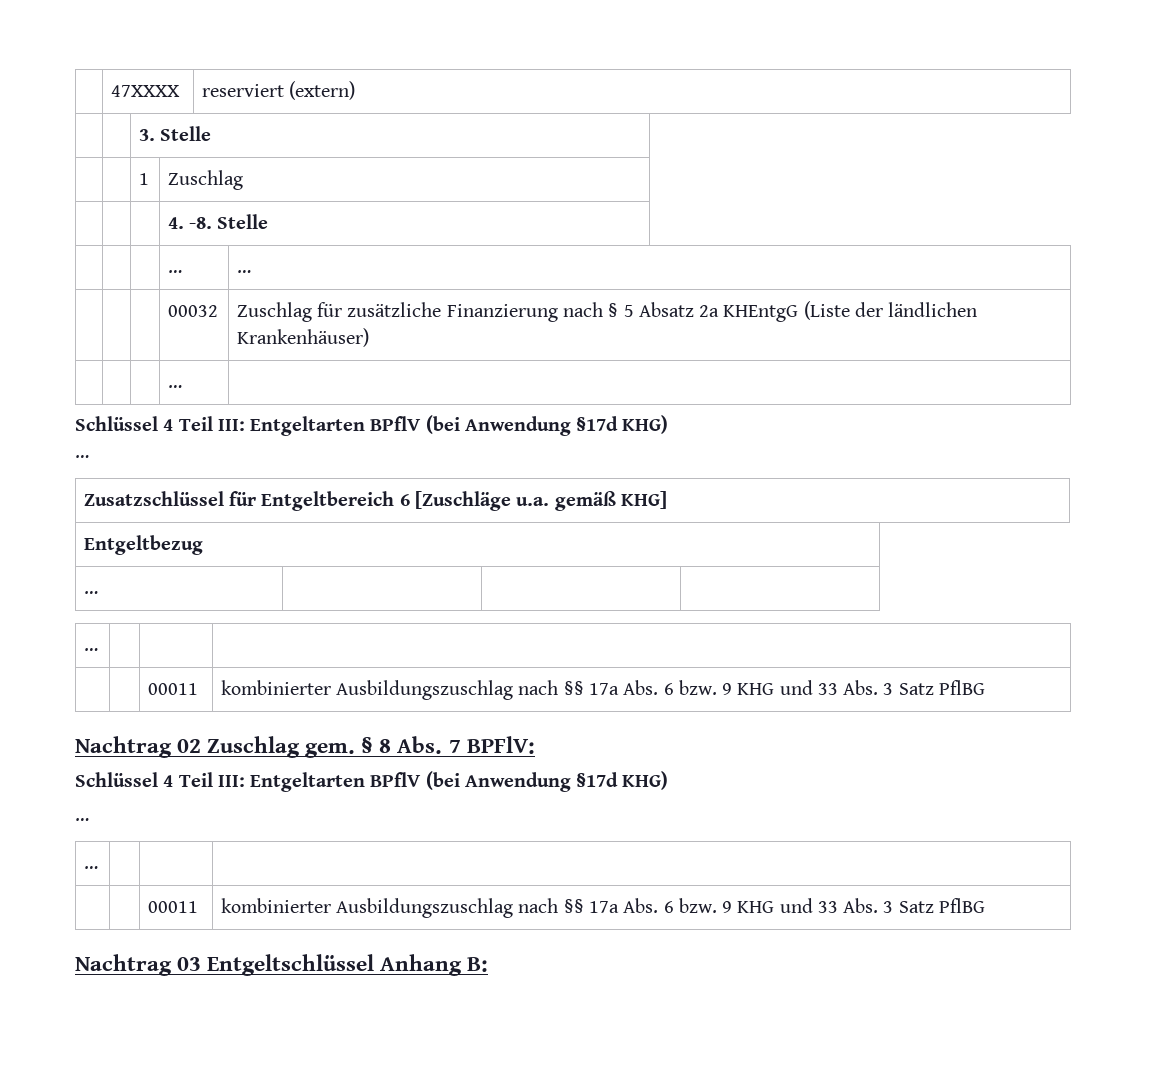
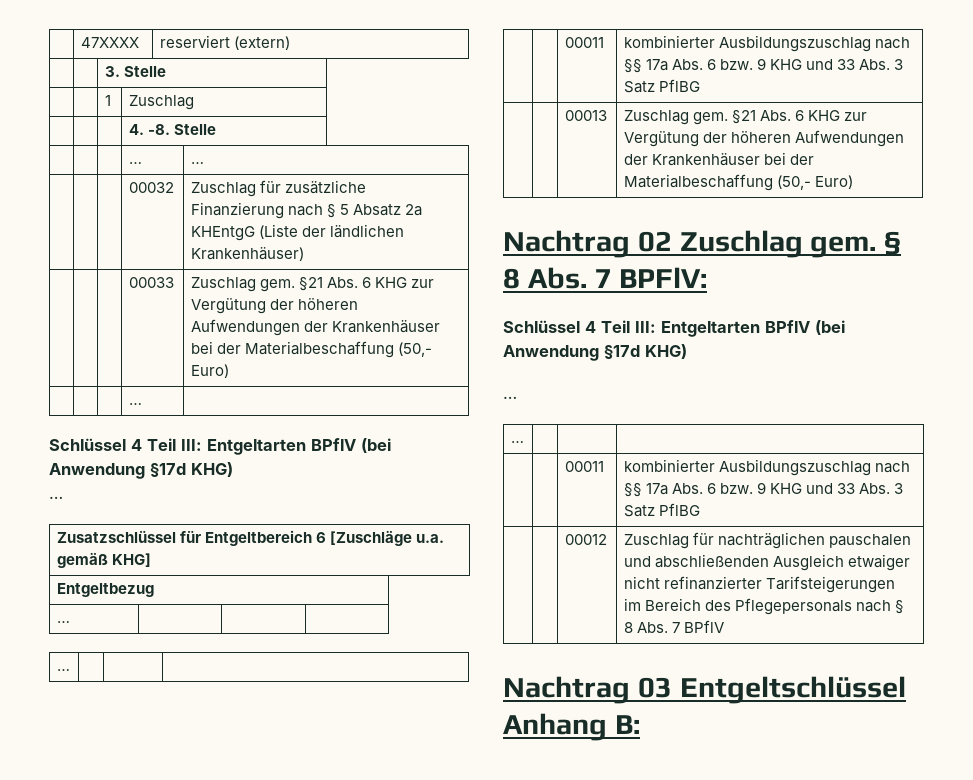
(369, 337) none -> [128,277,174,288] [190,277,435,292] [190,298,359,314] [190,319,441,336] [190,341,433,358] [190,364,229,378] // | | | 00033 | Zuschlag gem. §21 Abs. 6 KHG zur Vergütung der höheren Aufwendungen der Krankenhäuser bei der Materialbeschaffung (50,- Euro)
(985, 687) none -> [564,110,607,121] [623,110,868,125] [623,130,905,147] [623,152,815,166] [623,174,854,191] // | | 00013 | Zuschlag gem. §21 Abs. 6 KHG zur Vergütung der höheren Aufwendungen der Krankenhäuser bei der Materialbeschaffung (50,- Euro)
(985, 905) none -> [564,534,607,545] [623,532,912,549] [623,554,911,571] [623,576,896,593] [623,598,905,615] [623,620,725,633] // | | 00012 | Zuschlag für nachträglichen pauschalen und abschließenden Ausgleich etwaiger nicht refinanzierter Tarifsteigerungen im Bereich des Pflegepersonals nach § 8 Abs. 7 BPflV

